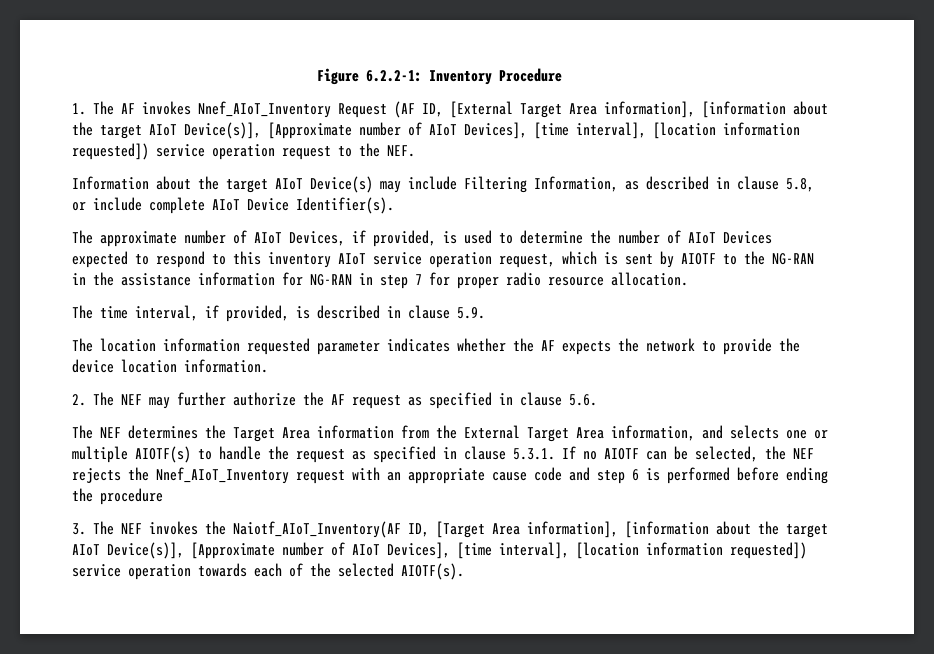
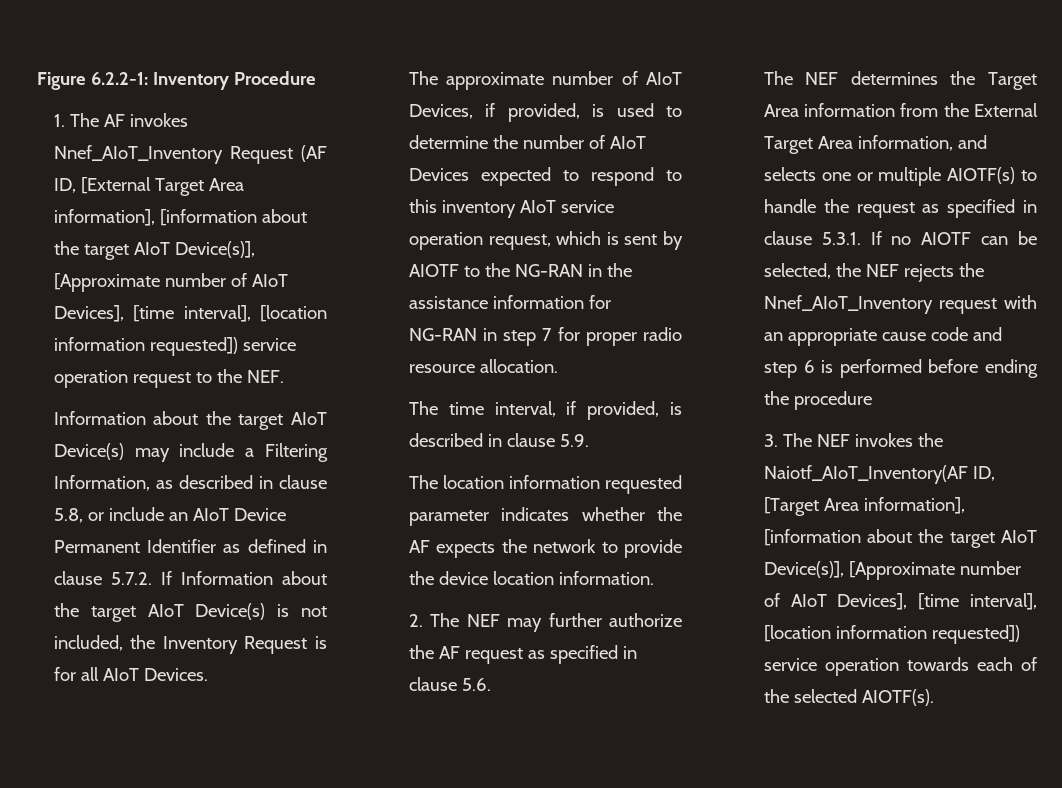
(458, 183) none -> [245,448,255,457] a
[149,197,206,214] complete -> [168,512,188,521] an
[296,197,395,214] Identifier(s). -> [53,539,327,553] [53,571,327,585] [53,603,327,622] [53,635,327,654] [53,667,208,681] Permanent Identifier as defined in clause 5.7.2. If Information about the target AIoT Device(s) is not included, the Inventory Request is for all AIoT Devices.

